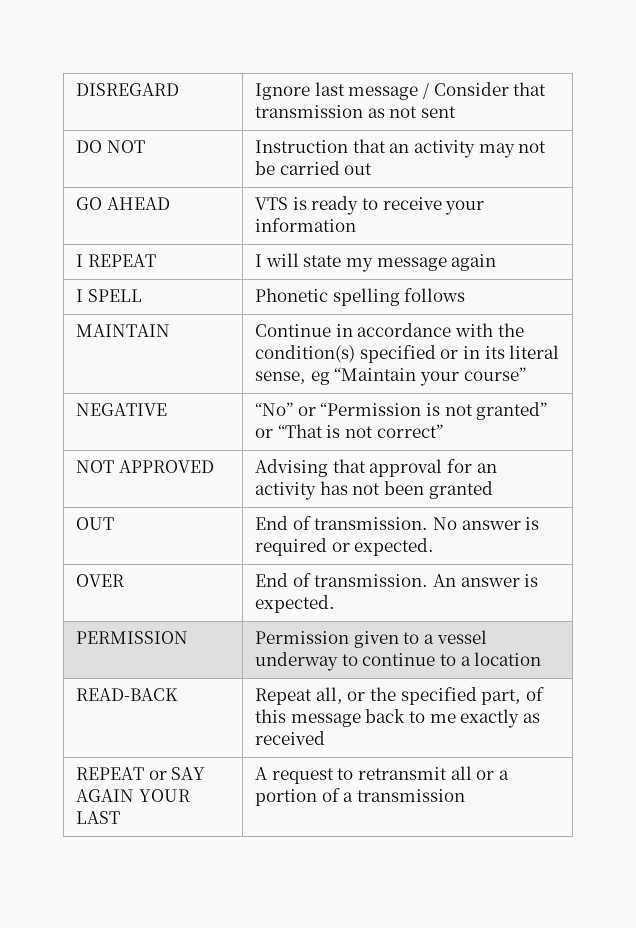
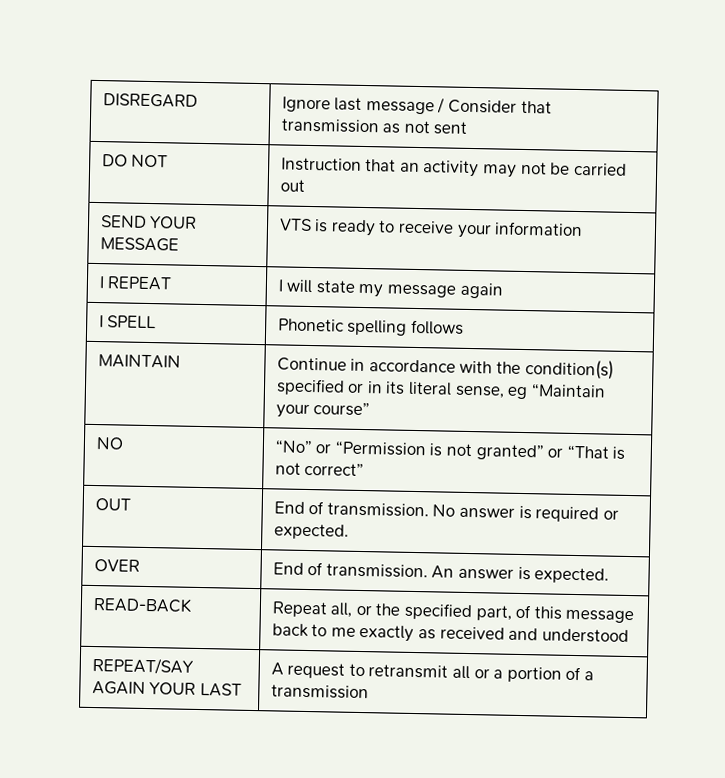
[76,197,170,210] GO AHEAD -> [99,215,198,229] [99,237,179,252] SEND YOUR MESSAGE
[76,403,168,416] NEGATIVE -> [95,437,124,450] NO
[76,460,214,473] [255,459,497,477] [255,481,493,500] // NOT APPROVED | Advising that approval for an activity has not been granted -> (365, 469) none
[76,631,189,644] [255,630,487,648] [255,652,542,671] // PERMISSION | Permission given to a vessel underway to continue to a location -> (610, 575) none
[76,767,206,780] // REPEAT or SAY -> [508,627,629,644] [91,656,194,675] and understood // REPEAT/SAY

